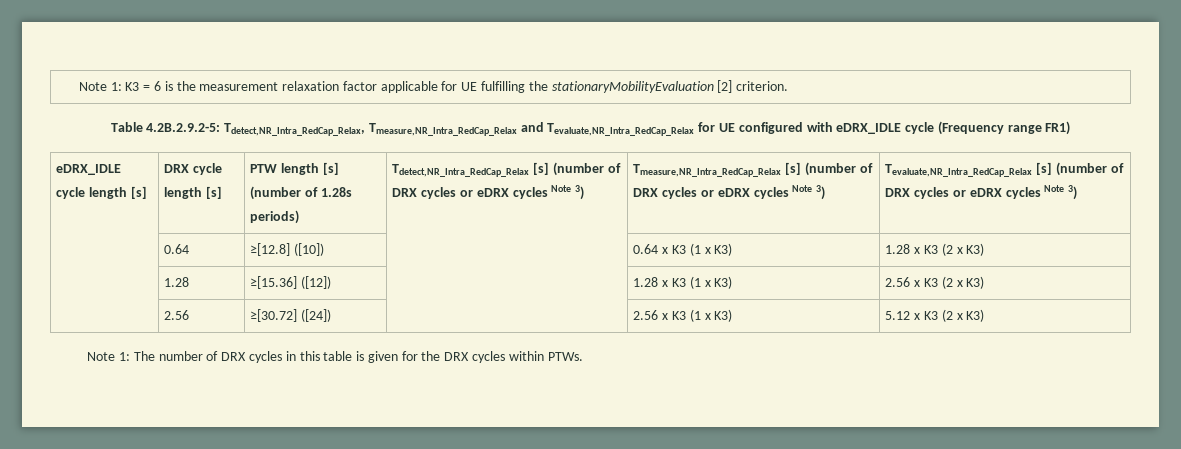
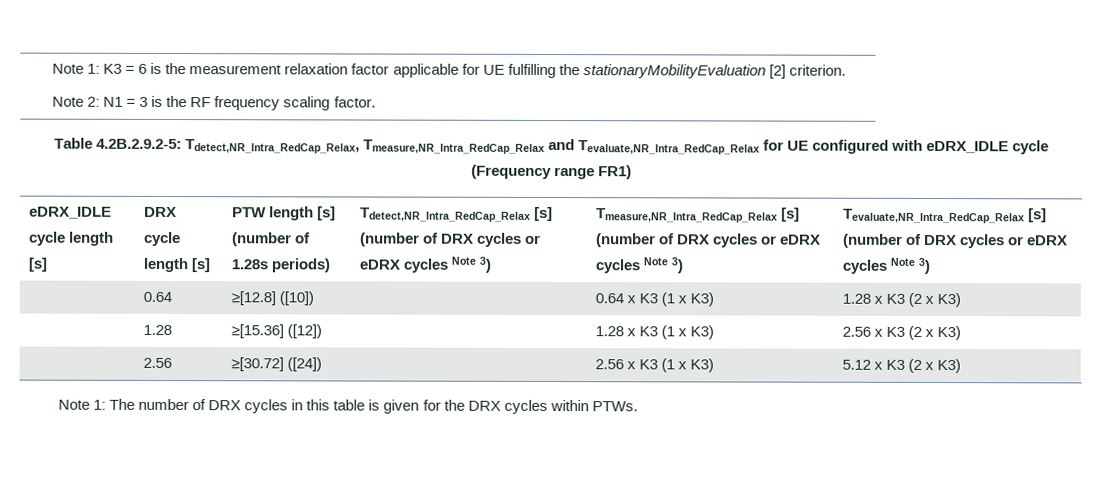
(789, 86) none -> [52,95,376,111] // Note 2: N1 = 3 is the RF frequency scaling factor.

